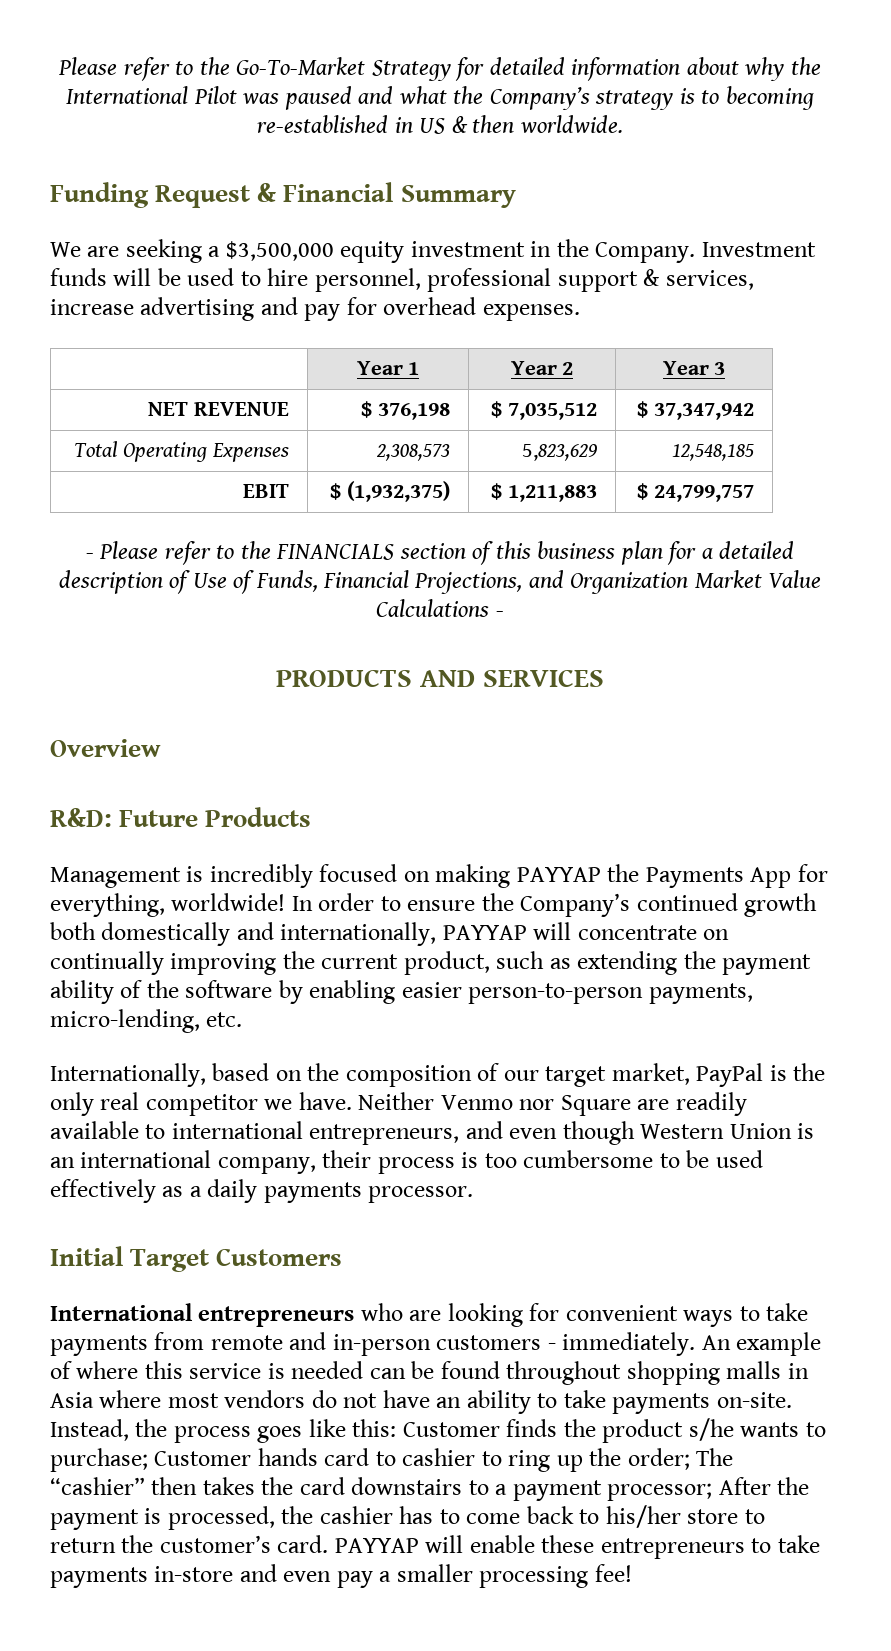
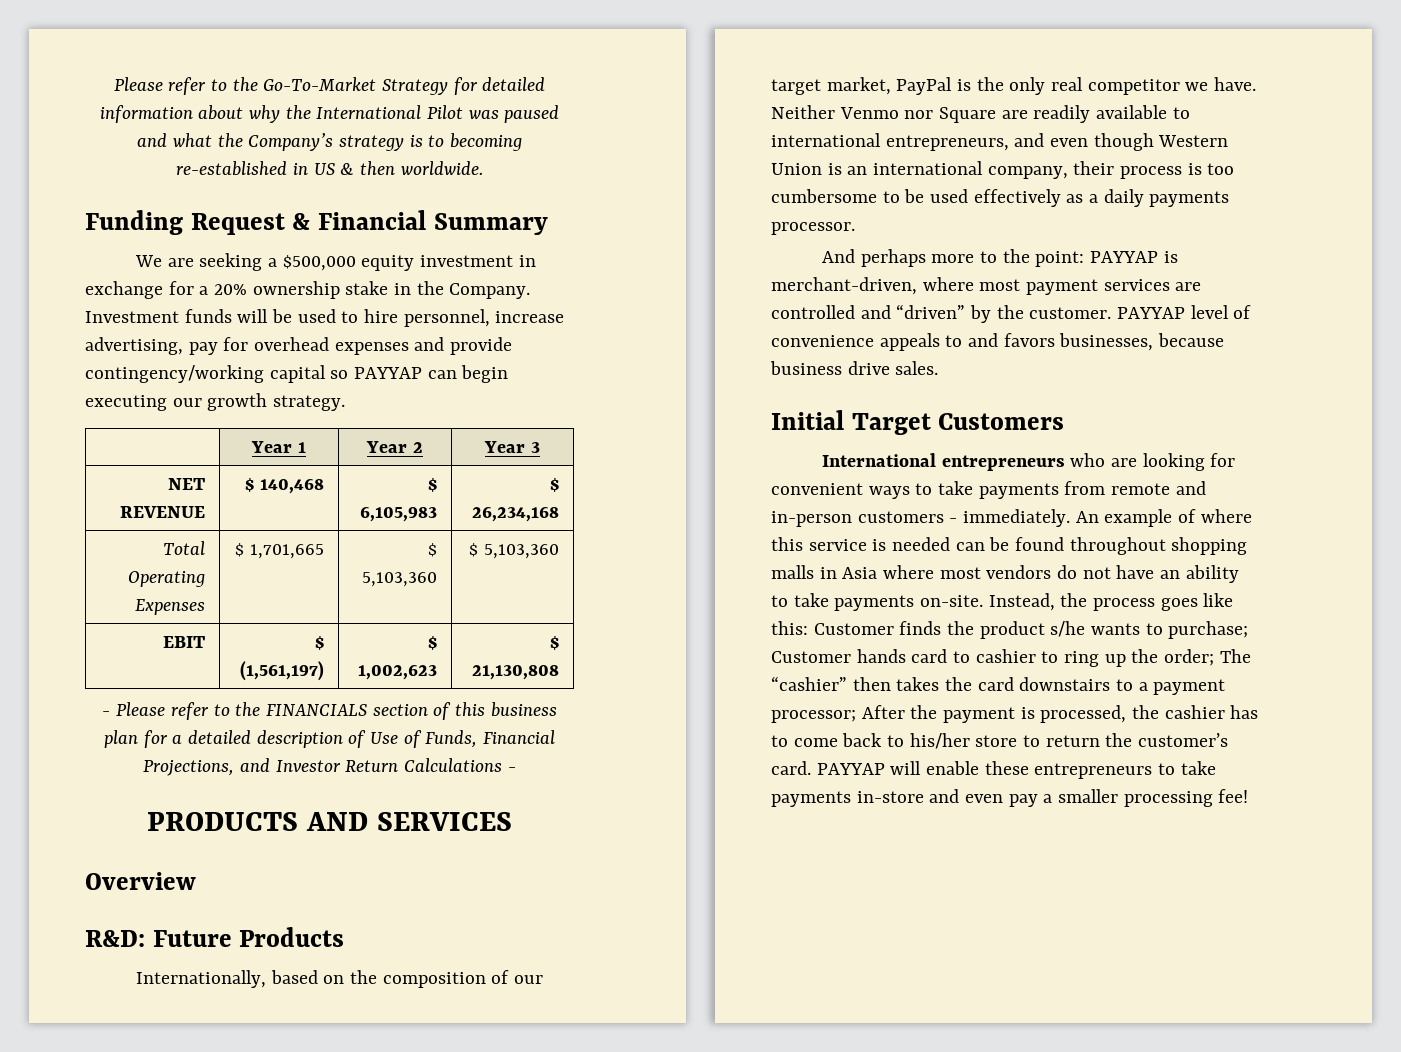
[225,241,334,261] $3,500,000 -> [282,255,356,271] $500,000
(552, 249) none -> [85,281,412,299] exchange for a 20% ownership stake in
[427,268,754,292] [50,297,580,321] professional support & services, increase advertising and pay for overhead expenses. -> [495,311,565,323] [85,337,513,355] [85,365,509,383] [85,393,346,411] increase advertising, pay for overhead expenses and provide contingency/working capital so PAYYAP can begin executing our growth strategy.
[377,403,450,420] [491,401,597,420] [637,401,754,420] 376,198 | $ 7,035,512 | $ 37,347,942 -> [259,479,324,494] [427,478,437,492] [359,507,437,522] [549,478,559,492] [471,507,559,522] 140,468 | $ 6,105,983 | $ 26,234,168
[375,444,450,461] [521,444,597,461] [671,444,754,461] 2,308,573 | 5,823,629 | 12,548,185 -> [234,543,324,559] [427,543,437,557] [361,572,437,587] [468,543,559,559] $ 1,701,665 | $ 5,103,360 | $ 5,103,360
[346,481,450,502] [491,483,597,502] [637,483,754,502] (1,932,375) | $ 1,211,883 | $ 24,799,757 -> [239,661,324,681] [427,636,437,650] [357,665,437,680] [549,636,559,650] [471,665,559,680] (1,561,197) | $ 1,002,623 | $ 21,130,808
[570,570,822,594] Organization Market Value -> [275,760,399,772] Investor Return
[50,864,828,888] [50,893,818,917] [50,922,730,946] [50,951,812,975] [50,980,753,1004] [50,1009,243,1033] // Management is incredibly focused on making PAYYAP the Payments App for everything, worldwide! In order to ensure the Company’s continued growth both domestically and internationally, PAYYAP will concentrate on continually improving the current product, such as extending the payment ability of the software by enabling easier person-to-person payments, micro-lending, etc. -> (345, 937) none
(474, 1194) none -> [822,249,1178,267] [771,277,1202,295] [771,304,1252,323] [771,333,1225,351] [770,361,939,375] // And perhaps more to the point: PAYYAP is merchant-driven, where most payment services are controlled and “driven” by the customer. PAYYAP level of convenience appeals to and favors businesses, because business drive sales.

